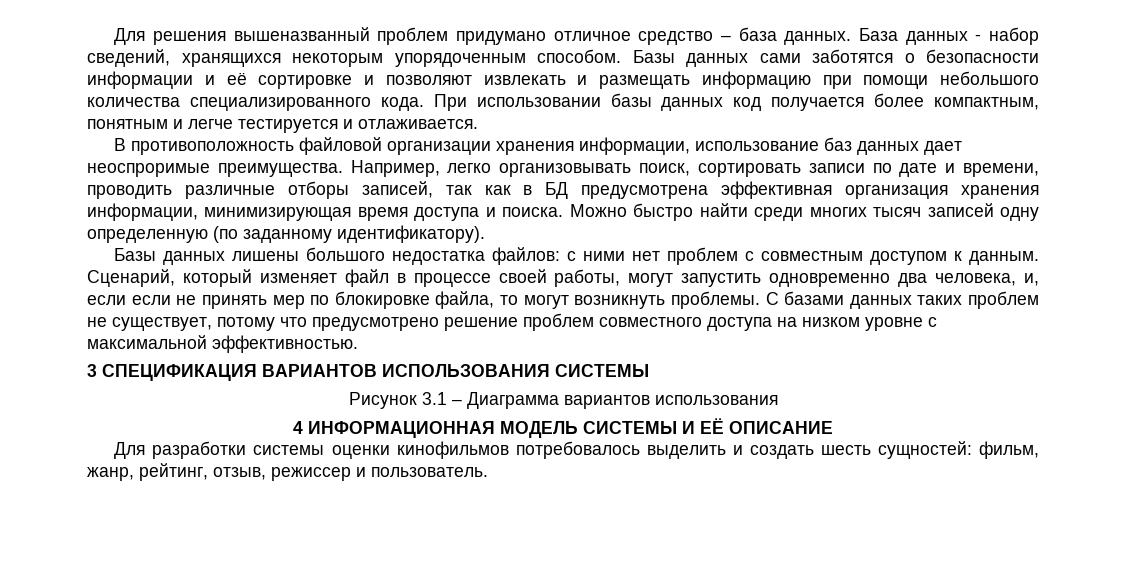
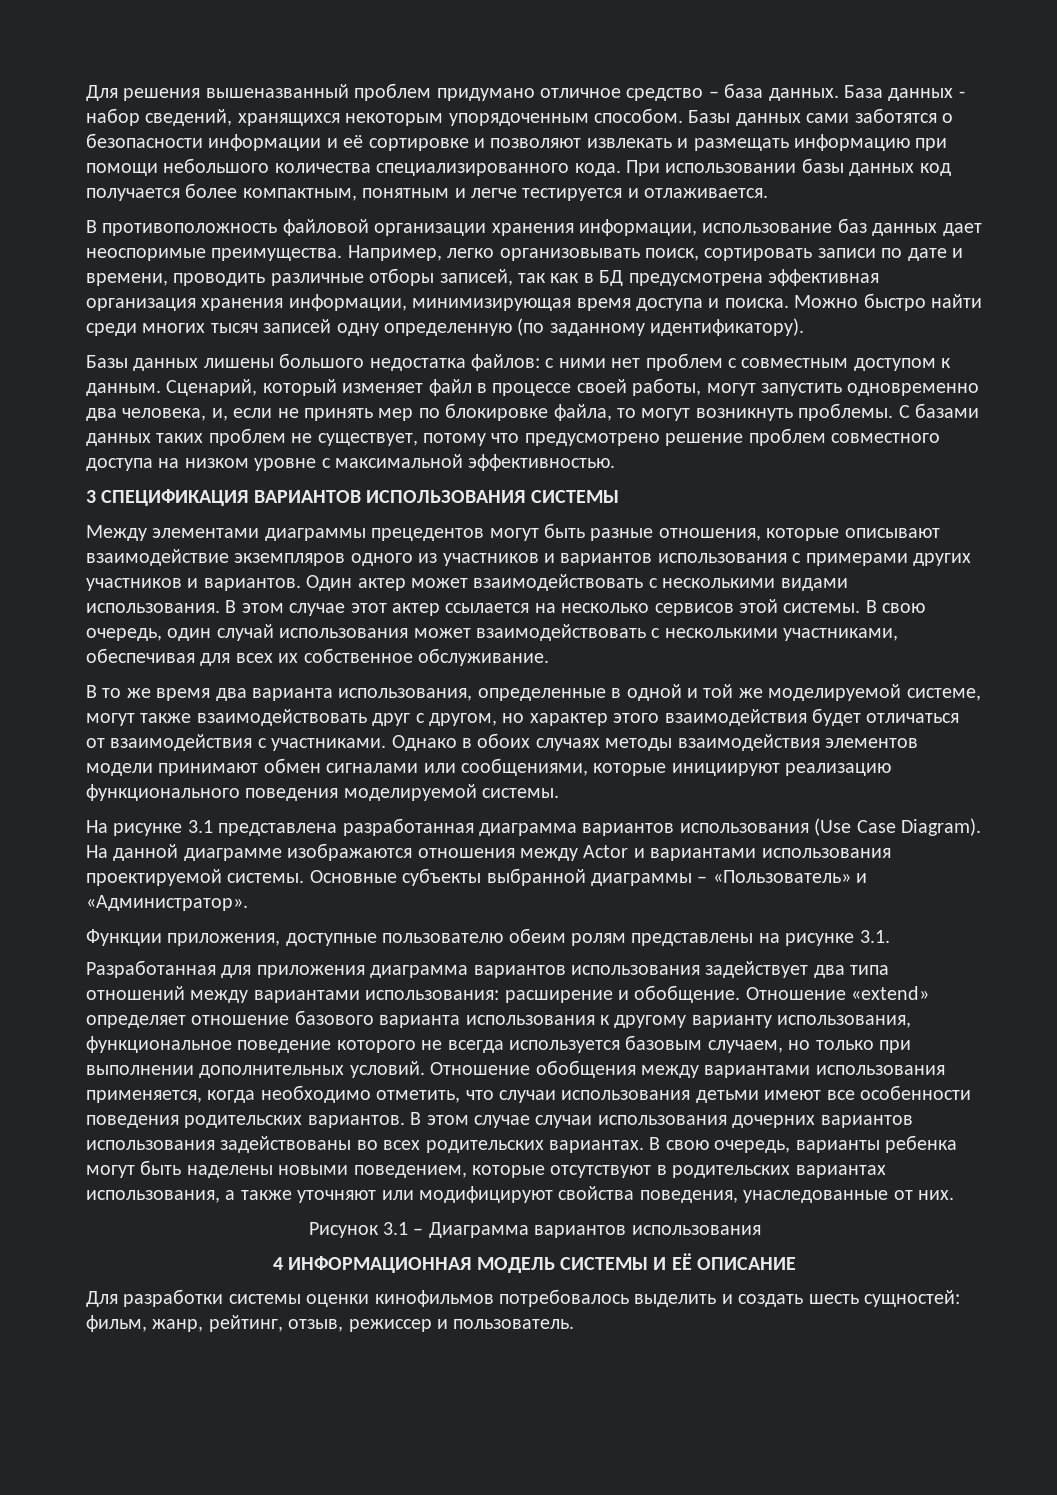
[87,163,210,177] неоспроримые -> [86,248,206,261] неоспоримые
[131,295,171,305] если -> (273, 413) none
(649, 370) none -> [86,523,940,541] [86,549,971,566] [86,574,848,591] [86,599,926,616] [86,624,899,641] [86,648,549,666] [86,684,981,701] [86,708,960,726] [86,733,918,751] [86,758,892,776] [86,784,560,801] [86,818,981,836] [86,843,891,861] [86,868,868,886] [86,895,248,911] [86,928,890,946] [86,960,890,978] [86,985,930,1003] [86,1010,912,1028] [86,1035,911,1053] [86,1060,945,1078] [86,1085,971,1103] [86,1112,913,1128] [86,1135,957,1153] [86,1160,886,1178] [86,1186,954,1203] // Между элементами диаграммы прецедентов могут быть разные отношения, которые описывают взаимодействие экземпляров одного из участников и вариантов использования с примерами других участников и вариантов. Один актер может взаимодействовать с несколькими видами использования. В этом случае этот актер ссылается на несколько сервисов этой системы. В свою очередь, один случай использования может взаимодействовать с несколькими участниками, обеспечивая для всех их собственное обслуживание. // В то же время два варианта использования, определенные в одной и той же моделируемой системе, могут также взаимодействовать друг с другом, но характер этого взаимодействия будет отличаться от взаимодействия с участниками. Однако в обоих случаях методы взаимодействия элементов модели принимают обмен сигналами или сообщениями, которые инициируют реализацию функционального поведения моделируемой системы. // На рисунке 3.1 представлена разработанная диаграмма вариантов использования (Use Case Diagram). На данной диаграмме изображаются отношения между Actor и вариантами использования проектируемой системы. Основные субъекты выбранной диаграммы – «Пользователь» и «Администратор». // Функции приложения, доступные пользователю обеим ролям представлены на рисунке 3.1. // Разработанная для приложения диаграмма вариантов использования задействует два типа отношений между вариантами использования: расширение и обобщение. Отношение «extend» определяет отношение базового варианта использования к другому варианту использования, функциональное поведение которого не всегда используется базовым случаем, но только при выполнении дополнительных условий. Отношение обобщения между вариантами использования применяется, когда необходимо отметить, что случаи использования детьми имеют все особенности поведения родительских вариантов. В этом случае случаи использования дочерних вариантов использования задействованы во всех родительских вариантах. В свою очередь, варианты ребенка могут быть наделены новыми поведением, которые отсутствуют в родительских вариантах использования, а также уточняют или модифицируют свойства поведения, унаследованные от них.

